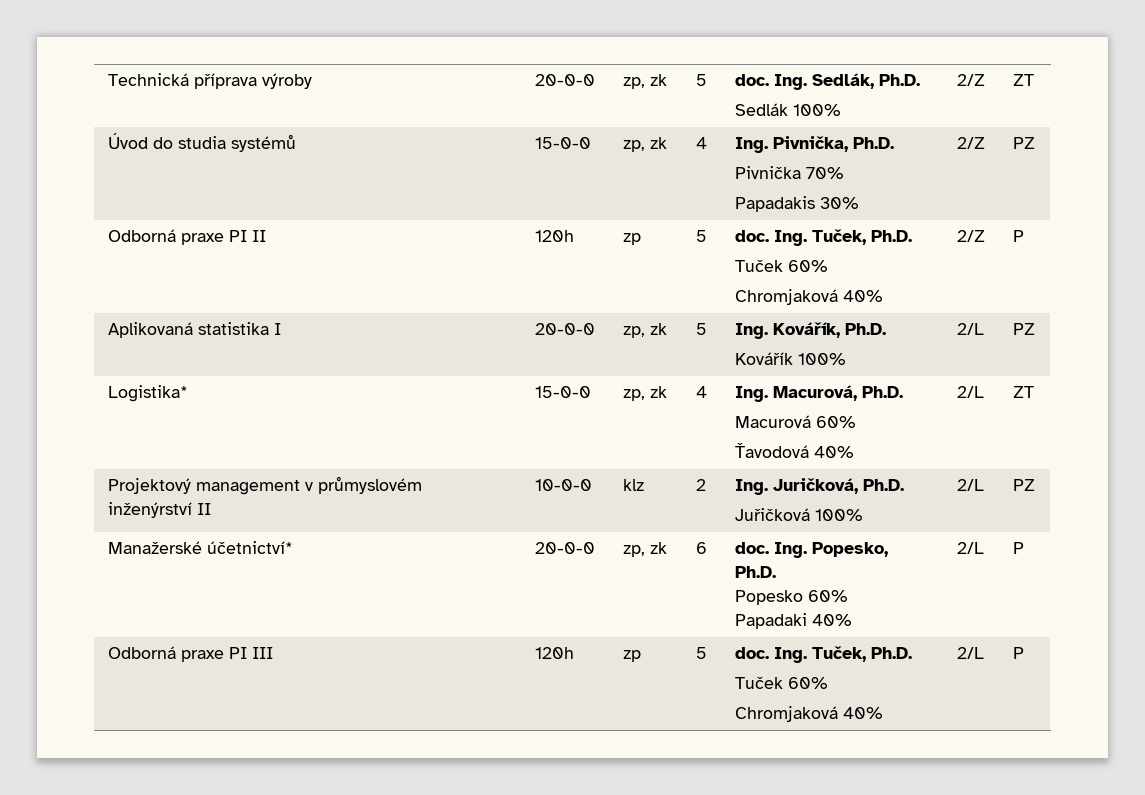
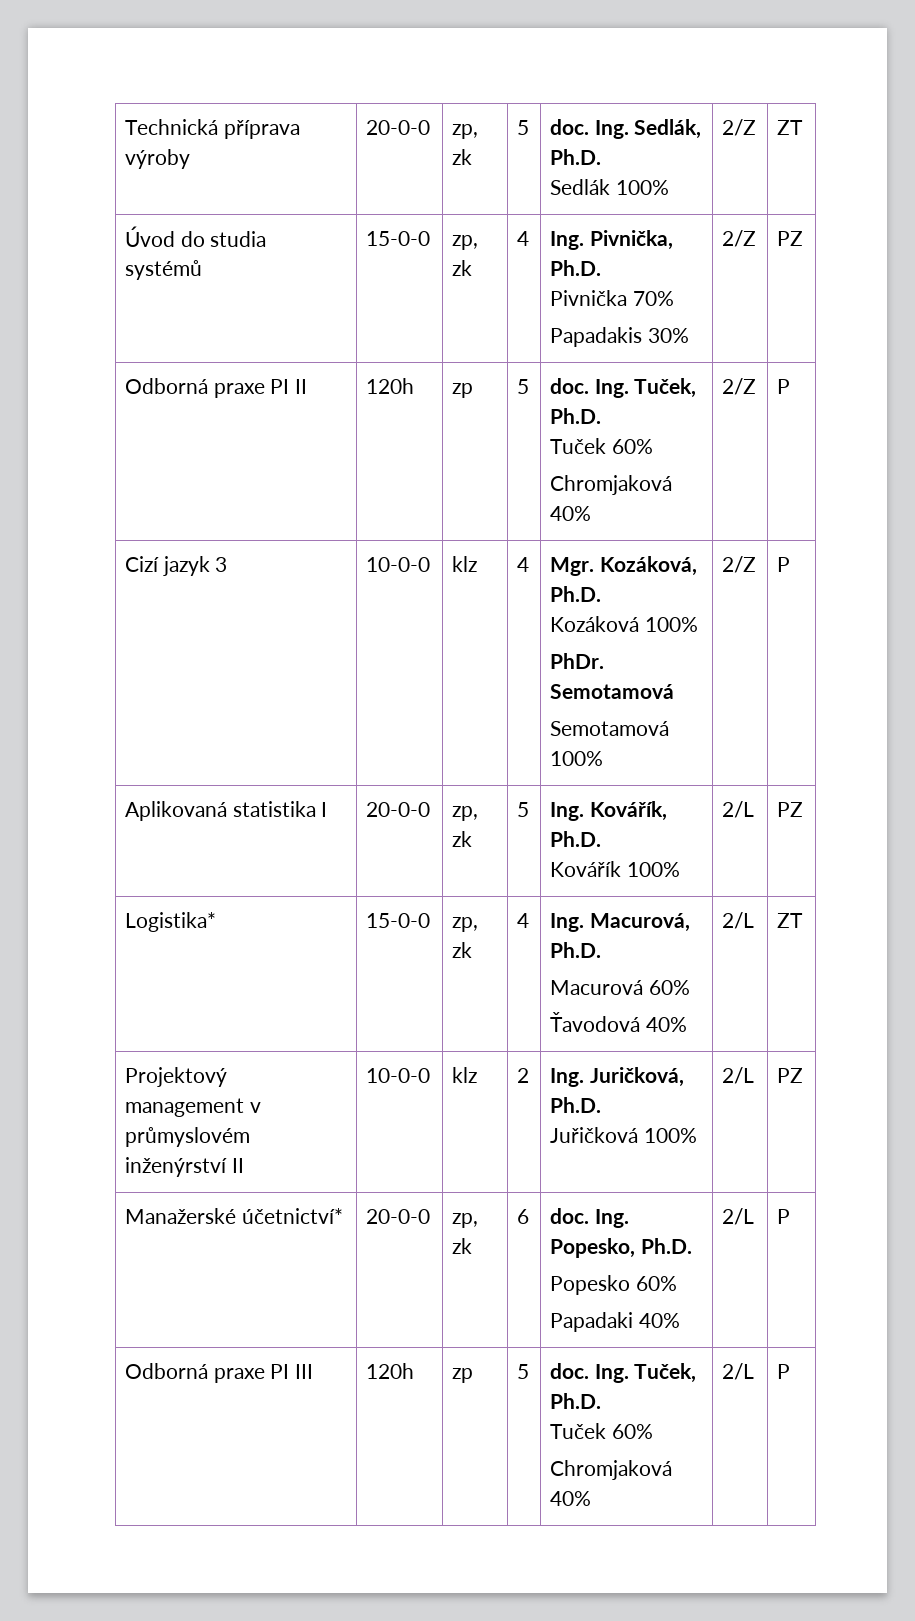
(1024, 236) none -> [125,556,228,576] [366,557,431,572] [452,556,478,572] [517,557,530,572] [550,556,697,576] [550,586,602,602] [550,616,698,632] [550,653,605,669] [550,684,675,699] [550,721,670,736] [550,751,604,766] [722,556,757,573] [777,557,791,572] // Cizí jazyk 3 | 10-0-0 | klz | 4 | Mgr. Kozáková, Ph.D. // Kozáková 100% // PhDr. Semotamová // Semotamová 100% | 2/Z | P

